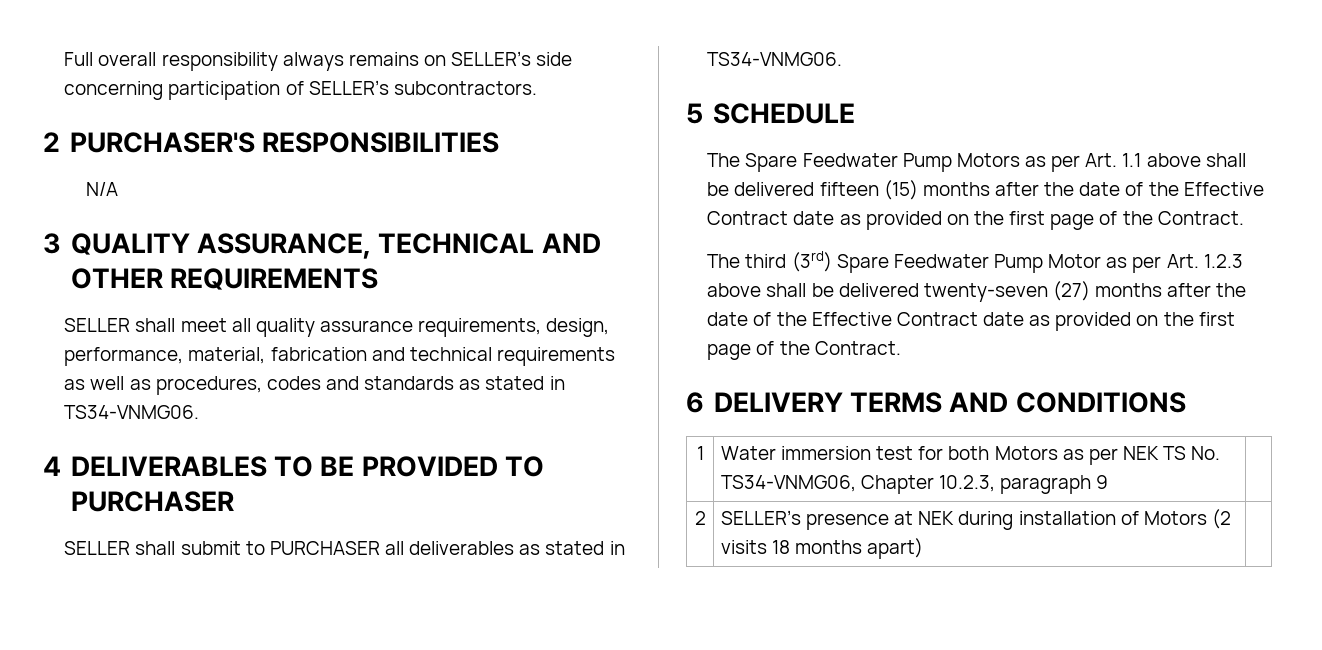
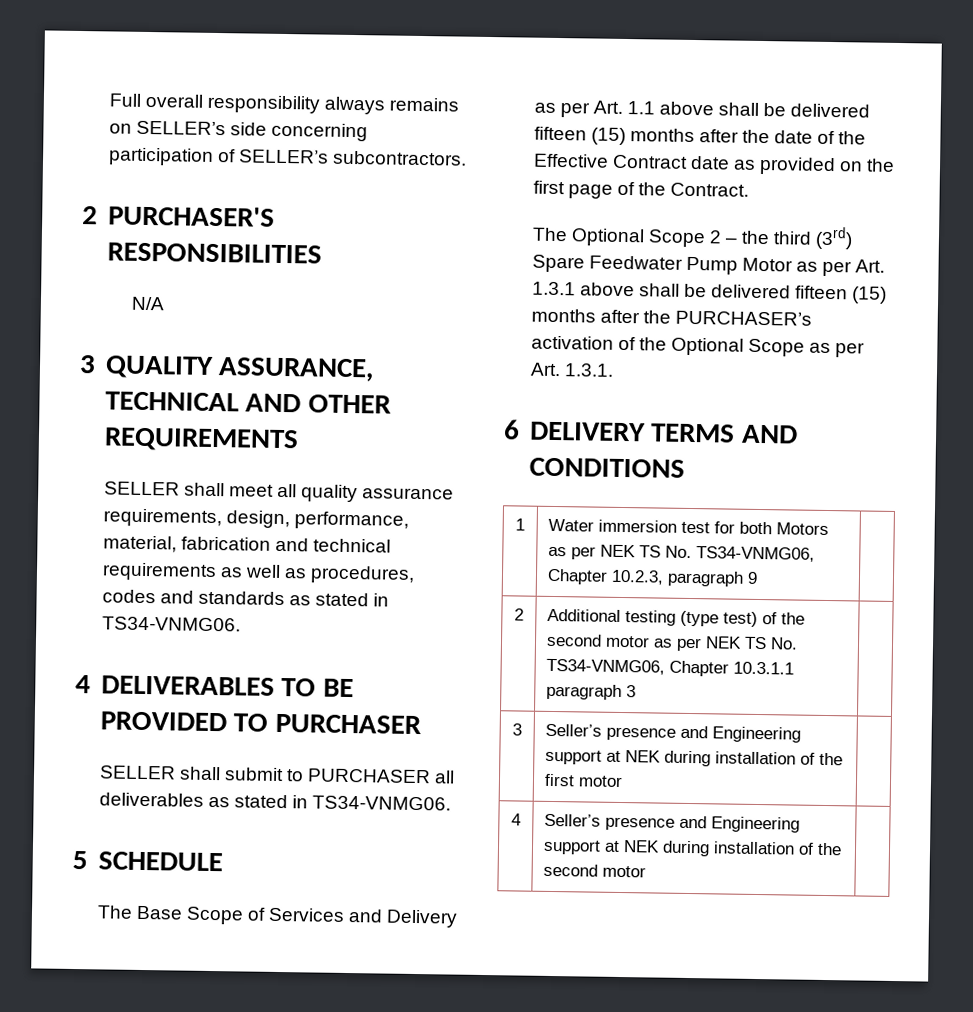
[745,153,1020,172] Spare Feedwater Pump Motors -> [135,905,459,928] Base Scope of Services and Delivery
(741, 261) none -> [570,228,771,248] Optional Scope 2 – the
[1203,254,1243,268] [707,281,1247,302] [707,312,1235,331] [707,341,901,360] 1.2.3 above shall be delivered twenty-seven (27) months after the date of the Effective Contract date as provided on the first page of the Contract. -> [531,281,888,304] [530,308,812,326] [530,335,866,358] [529,362,614,377] 1.3.1 above shall be delivered fifteen (15) months after the PURCHASER’s activation of the Optional Scope as per Art. 1.3.1.
[720,509,1231,530] [720,538,924,559] SELLER’s presence at NEK during installation of Motors (2 visits 18 months apart) -> [547,608,806,627] [546,633,799,652] [546,658,795,677] [546,683,637,701] [512,723,522,736] [545,723,802,743] [545,749,844,767] [544,773,624,788] [511,813,521,826] [544,813,801,833] [543,839,843,857] [543,863,647,878] Additional testing (type test) of the second motor as per NEK TS No. TS34-VNMG06, Chapter 10.3.1.1 paragraph 3 | // 3 | Seller’s presence and Engineering support at NEK during installation of the first motor | // 4 | Seller’s presence and Engineering support at NEK during installation of the second motor

